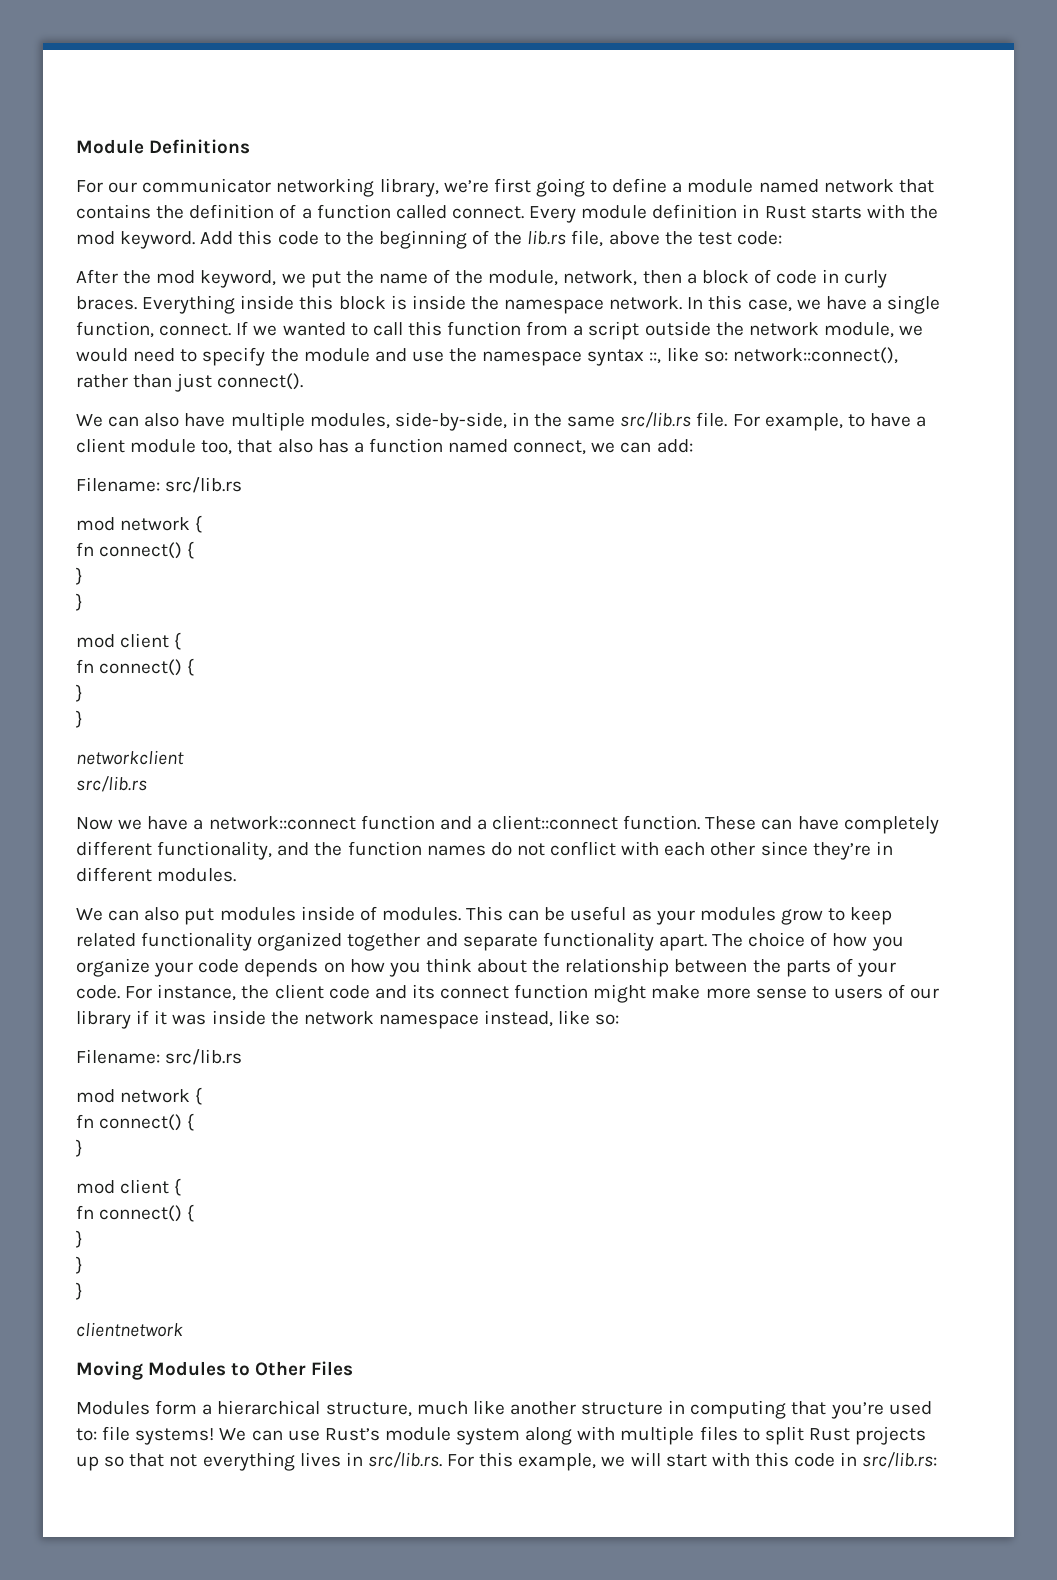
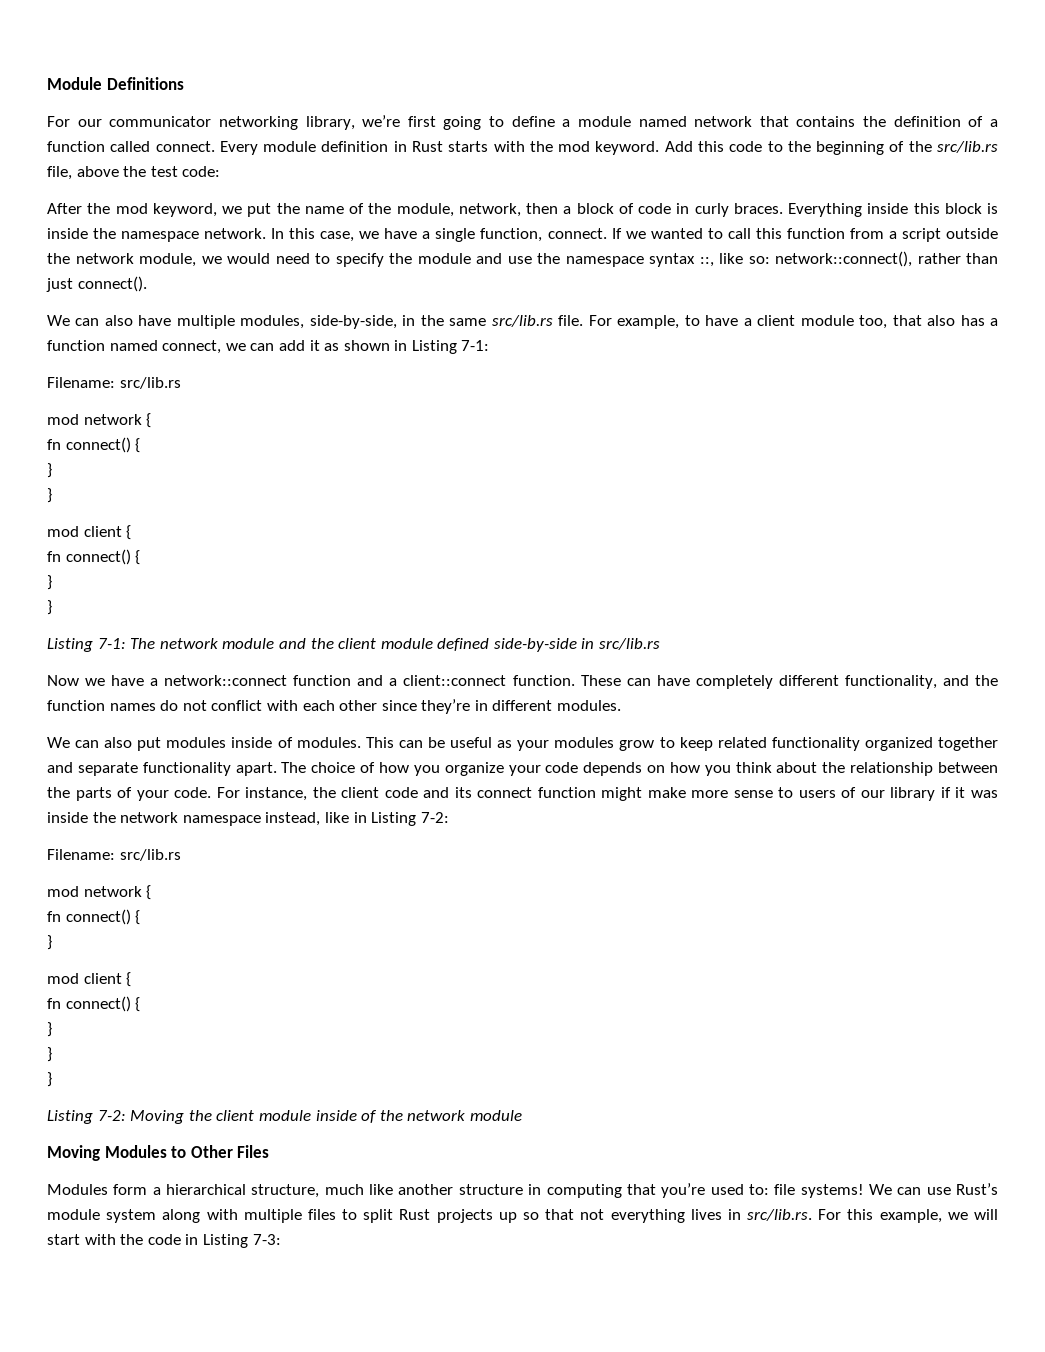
[527,230,567,245] lib.rs -> [937,141,999,153] src/lib.rs
[656,439,693,453] add: -> [278,340,490,354] add it as shown in Listing 7-1:
[76,750,184,765] networkclient // -> [47,638,595,652] Listing 7-1: The network module and the client module defined side-by-side in
[595,1014,620,1025] so: -> [353,812,449,826] in Listing 7-2:
[76,1322,183,1337] clientnetwork -> [47,1110,522,1124] Listing 7-2: Moving the client module inside of the network module
[754,1452,938,1468] this code in src/lib.rs: -> [120,1234,281,1248] the code in Listing 7-3:

